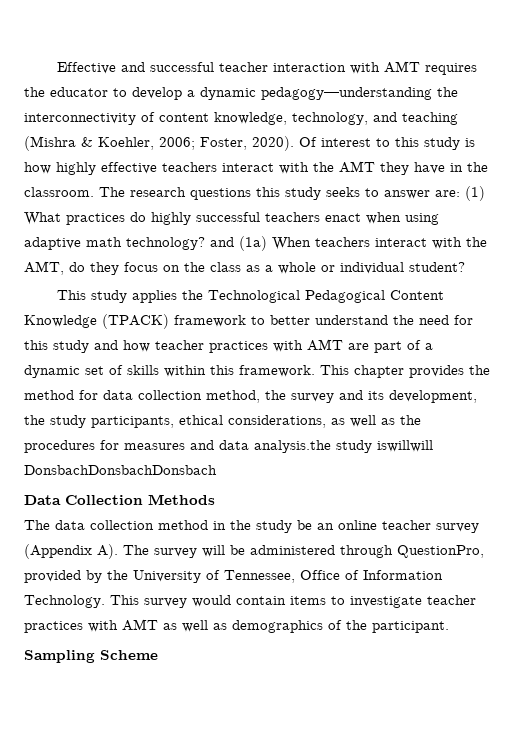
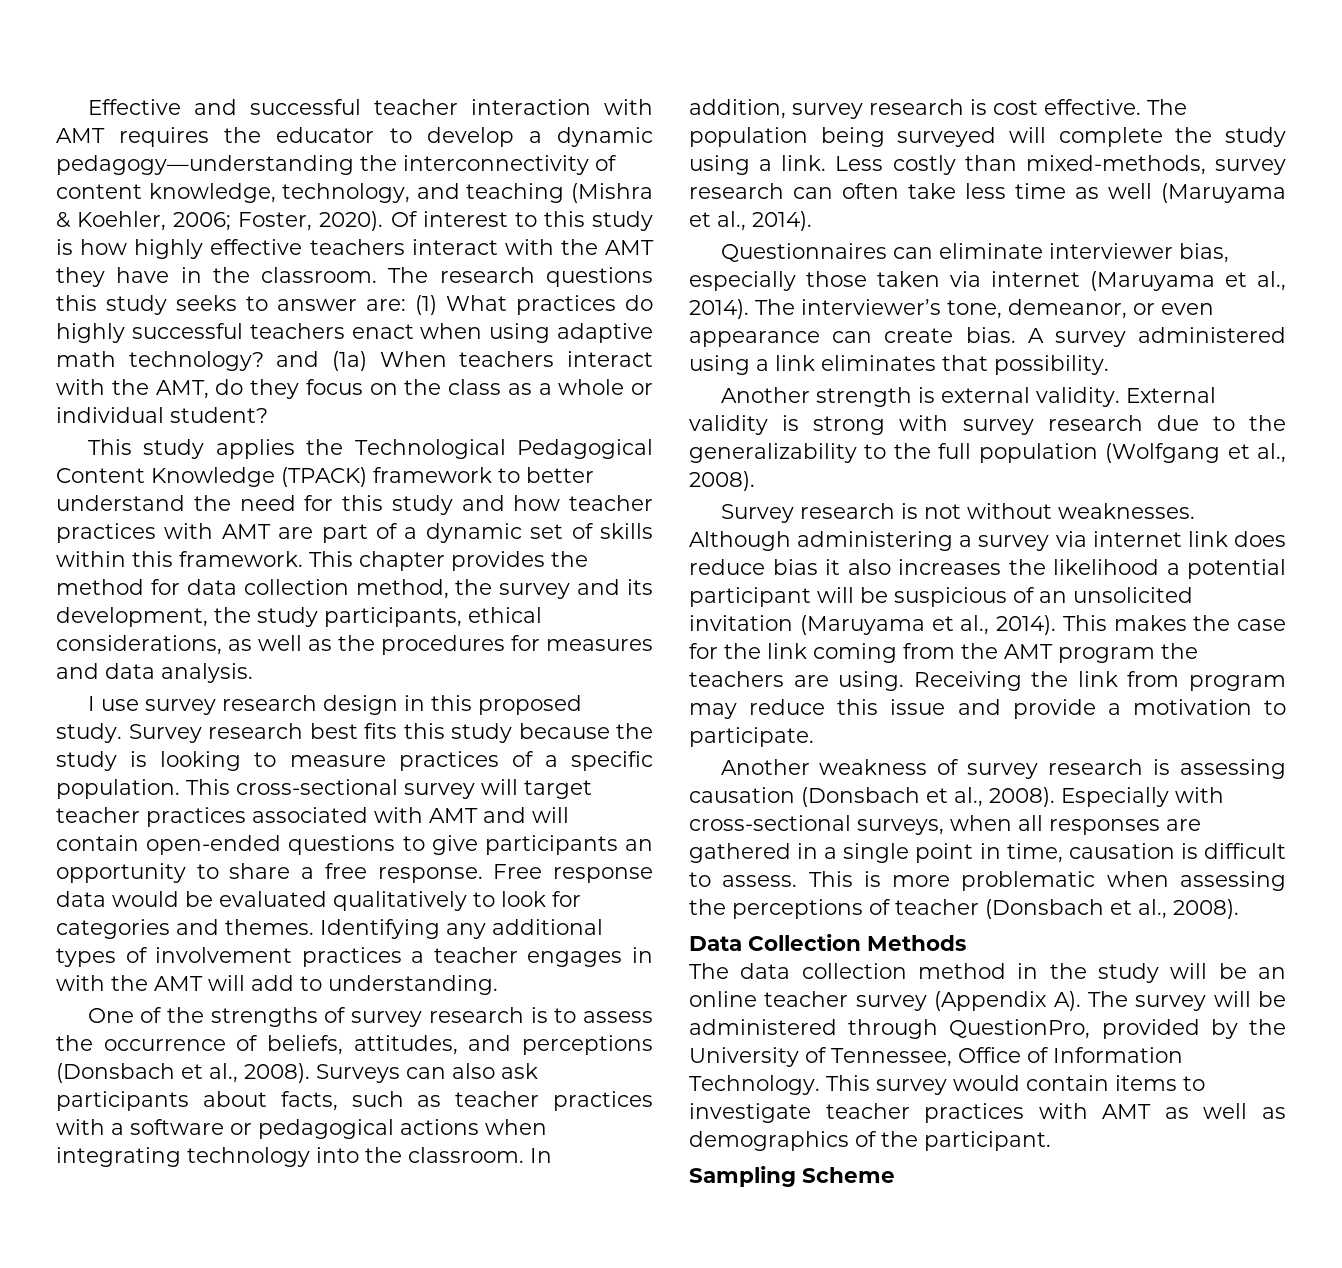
[254,440,433,453] [24,465,217,475] analysis.the study iswillwill DonsbachDonsbachDonsbach -> [161,663,253,683] [87,695,582,715] [56,723,653,743] [56,751,653,771] [56,779,592,799] [56,807,569,827] [56,835,654,855] [56,863,653,883] [56,891,581,911] [56,919,603,939] [56,947,653,967] [56,975,498,995] [87,1007,654,1027] [56,1035,653,1055] [56,1063,538,1083] [56,1091,653,1111] [56,1119,547,1139] [56,1147,552,1167] [689,99,1187,119] [689,127,1286,147] [689,155,1286,175] [689,183,1286,203] [689,211,812,231] [720,243,1229,263] [689,271,1286,291] [689,299,1214,319] [689,327,1286,347] [689,355,1109,375] [720,387,1216,407] [689,415,1286,435] [689,443,1286,463] [689,471,755,491] [720,503,1195,523] [689,531,1286,551] [689,559,1286,579] [689,587,1193,607] [689,615,1286,635] [689,643,1198,663] [689,671,1286,691] [689,699,1286,719] [689,727,814,747] [720,759,1286,779] [689,787,1224,807] [689,815,1201,835] [689,843,1286,863] [689,871,1286,891] [689,899,1239,919] analysis. // I use survey research design in this proposed study. Survey research best fits this study because the study is looking to measure practices of a specific population. This cross-sectional survey will target teacher practices associated with AMT and will contain open-ended questions to give participants an opportunity to share a free response. Free response data would be evaluated qualitatively to look for categories and themes. Identifying any additional types of involvement practices a teacher engages in with the AMT will add to understanding. // One of the strengths of survey research is to assess the occurrence of beliefs, attitudes, and perceptions (Donsbach et al., 2008). Surveys can also ask participants about facts, such as teacher practices with a software or pedagogical actions when integrating technology into the classroom. In addition, survey research is cost effective. The population being surveyed will complete the study using a link. Less costly than mixed-methods, survey research can often take less time as well (Maruyama et al., 2014). // Questionnaires can eliminate interviewer bias, especially those taken via internet (Maruyama et al., 2014). The interviewer’s tone, demeanor, or even appearance can create bias. A survey administered using a link eliminates that possibility. // Another strength is external validity. External validity is strong with survey research due to the generalizability to the full population (Wolfgang et al., 2008). // Survey research is not without weaknesses. Although administering a survey via internet link does reduce bias it also increases the likelihood a potential participant will be suspicious of an unsolicited invitation (Maruyama et al., 2014). This makes the case for the link coming from the AMT program the teachers are using. Receiving the link from program may reduce this issue and provide a motivation to participate. // Another weakness of survey research is assessing causation (Donsbach et al., 2008). Especially with cross-sectional surveys, when all responses are gathered in a single point in time, causation is difficult to assess. This is more problematic when assessing the perceptions of teacher (Donsbach et al., 2008).
(292, 526) none -> [1170,963,1208,979] will

